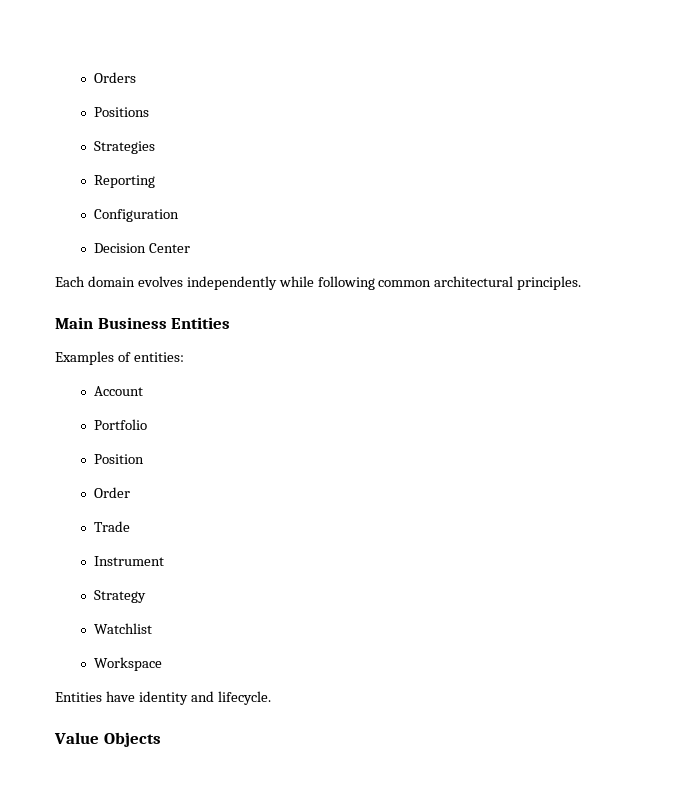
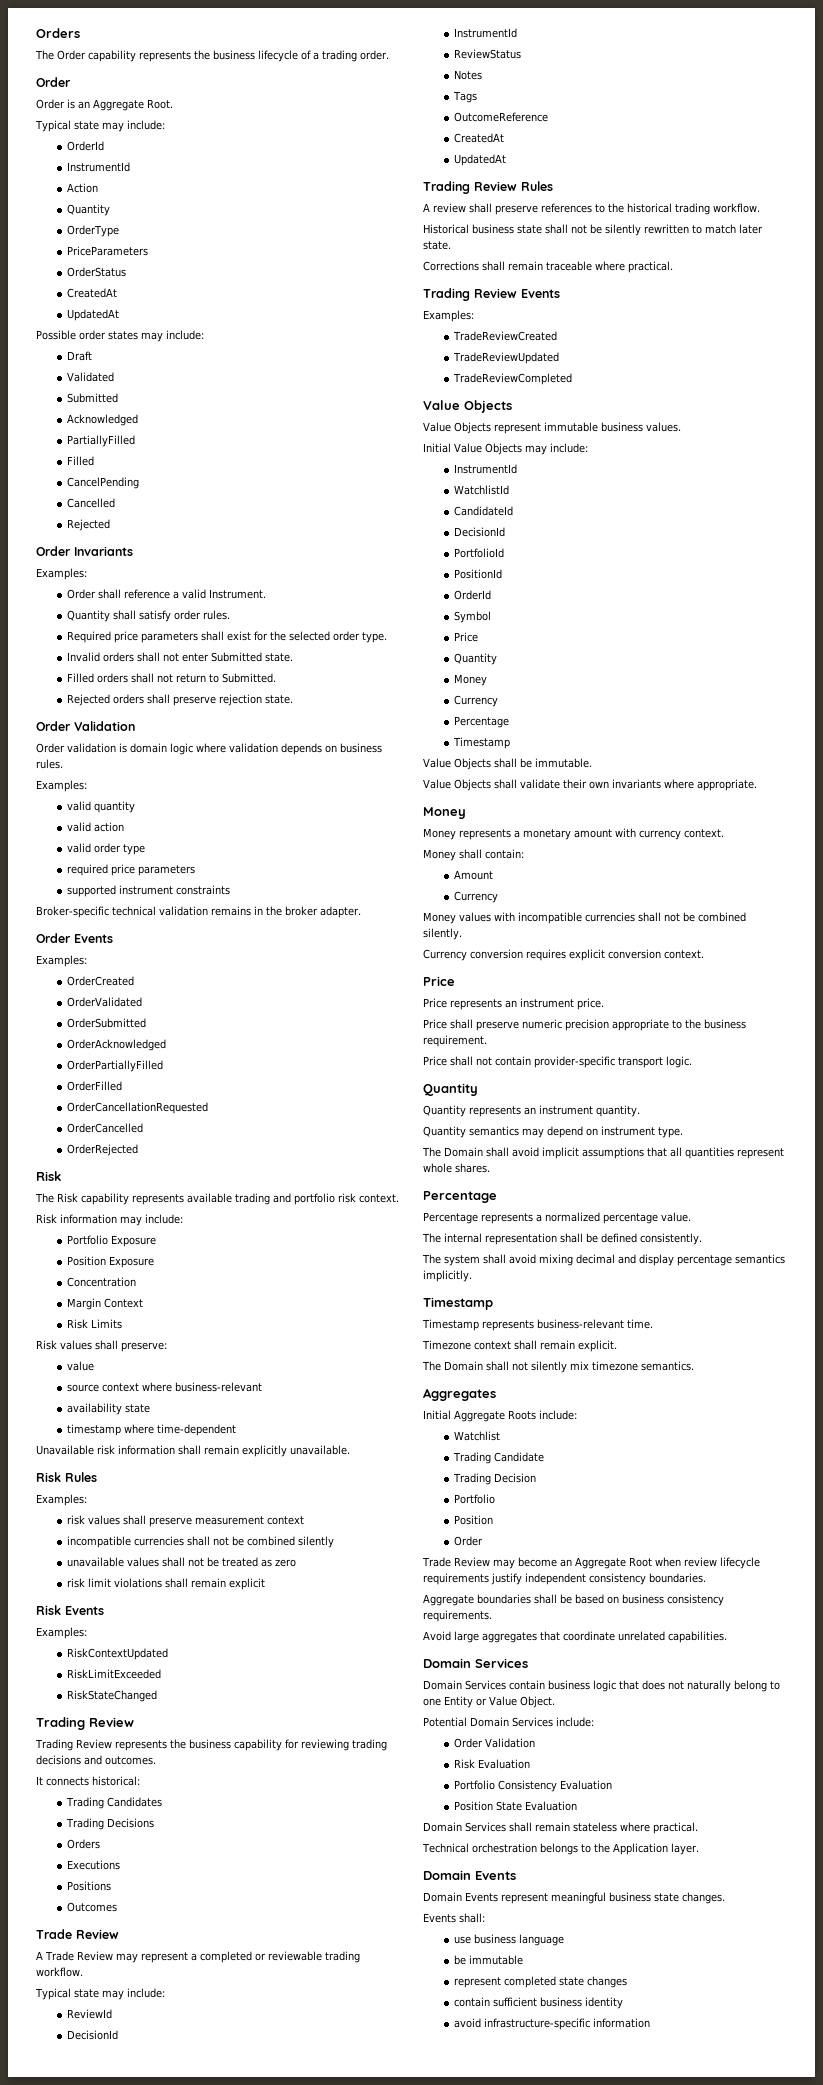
[93,72,136,83] [93,107,149,117] [93,141,155,154] [93,175,155,188] [93,209,179,222] [93,243,190,253] [55,276,582,290] [55,317,231,329] [55,351,184,365] [93,386,143,396] [93,419,147,430] [93,454,144,464] [93,487,130,498] [93,521,130,532] [93,556,164,566] [93,590,146,603] [93,623,152,634] [93,657,162,671] [55,691,271,705] [54,732,161,747] Orders // Positions // Strategies // Reporting // Configuration // Decision Center // Each domain evolves independently while following common architectural principles. // Main Business Entities // Examples of entities: // Account // Portfolio // Position // Order // Trade // Instrument // Strategy // Watchlist // Workspace // Entities have identity and lifecycle. // Value Objects -> [36,28,80,38] [35,50,389,62] [36,77,71,87] [36,99,173,111] [35,120,165,132] [66,141,104,151] [66,162,130,172] [66,183,98,193] [66,204,110,216] [66,225,119,237] [66,246,148,256] [66,267,126,277] [66,288,117,298] [66,309,119,321] [36,330,204,342] [66,351,92,361] [66,372,114,382] [66,393,118,403] [66,414,138,426] [66,435,135,447] [66,456,94,466] [66,477,139,489] [66,498,115,508] [66,519,110,531] [36,546,133,556] [36,568,87,580] [66,589,266,599] [66,610,230,622] [66,631,387,643] [66,652,293,662] [66,673,276,683] [66,694,293,706] [36,721,135,731] [36,743,382,755] [36,759,63,769] [36,780,87,792] [66,801,135,813] [66,822,124,832] [66,843,145,855] [66,864,195,876] [66,885,230,897] [36,906,361,918] [36,933,113,943] [36,955,87,967] [66,976,134,986] [66,997,142,1007] [66,1018,146,1028] [66,1039,166,1051] [66,1060,163,1072] [66,1081,122,1091] [66,1102,208,1114] [66,1123,143,1133] [66,1144,138,1156] [36,1171,61,1181] [35,1193,399,1205] [36,1214,183,1226] [66,1235,156,1247] [66,1256,154,1268] [66,1277,136,1287] [66,1298,143,1310] [66,1319,122,1329] [36,1340,167,1352] [66,1361,94,1371] [66,1382,262,1392] [66,1403,150,1415] [66,1424,236,1436] [36,1445,350,1457] [36,1472,97,1482] [36,1494,87,1506] [66,1515,304,1527] [66,1536,334,1548] [66,1557,296,1567] [66,1578,265,1590] [36,1605,104,1615] [36,1627,87,1639] [66,1648,168,1660] [66,1669,161,1679] [66,1690,157,1702] [36,1717,134,1730] [35,1739,387,1751] [36,1755,156,1765] [36,1776,140,1786] [65,1797,162,1809] [65,1818,154,1830] [66,1839,100,1849] [66,1860,120,1870] [66,1881,111,1891] [66,1902,117,1912] [36,1929,119,1939] [36,1951,360,1963] [36,1967,83,1977] [35,1988,165,2000] [66,2009,112,2019] [66,2030,118,2040] [453,28,517,38] [453,49,521,59] [453,70,482,80] [452,91,477,103] [453,112,548,122] [453,133,504,143] [453,154,506,166] [423,181,553,194] [423,203,760,215] [423,224,763,236] [423,241,451,250] [423,261,673,273] [423,288,560,301] [423,310,474,322] [452,331,557,341] [452,352,559,364] [452,373,572,385] [423,400,512,413] [423,422,681,434] [423,443,588,455] [453,464,517,474] [453,485,509,495] [453,506,513,516] [453,527,505,537] [453,548,504,558] [453,569,502,579] [453,590,491,600] [453,611,491,623] [453,632,478,642] [453,653,497,665] [453,674,487,686] [453,695,498,707] [453,716,509,728] [452,737,510,749] [423,758,592,770] [423,779,757,791] [423,807,466,819] [423,828,724,840] [423,849,524,861] [453,870,493,880] [453,891,498,903] [423,912,746,924] [423,928,462,940] [423,949,704,961] [423,976,455,986] [423,998,604,1010] [423,1019,746,1031] [423,1035,487,1047] [423,1056,692,1068] [423,1083,478,1096] [423,1105,640,1117] [423,1126,683,1138] [422,1147,784,1159] [423,1163,490,1173] [423,1191,497,1203] [423,1212,691,1224] [422,1233,702,1245] [422,1254,785,1266] [423,1270,472,1282] [423,1297,493,1310] [422,1319,653,1331] [422,1340,617,1352] [422,1361,694,1373] [423,1388,496,1401] [423,1410,577,1422] [453,1431,500,1441] [452,1452,544,1464] [452,1473,536,1485] [453,1494,495,1504] [453,1515,493,1525] [453,1536,483,1546] [422,1557,760,1569] [423,1573,706,1585] [423,1594,724,1606] [423,1610,492,1622] [423,1631,727,1643] [423,1658,528,1668] [423,1680,780,1692] [423,1696,555,1708] [423,1717,594,1727] [453,1738,535,1748] [453,1759,530,1769] [453,1780,612,1792] [453,1801,577,1811] [423,1822,698,1834] [422,1843,699,1855] [423,1870,516,1880] [423,1892,725,1904] [423,1913,485,1923] [453,1934,564,1946] [453,1955,523,1965] [453,1976,627,1988] [453,1997,623,2009] [453,2018,650,2030] Orders // The Order capability represents the business lifecycle of a trading order. // Order // Order is an Aggregate Root. // Typical state may include: // OrderId // InstrumentId // Action // Quantity // OrderType // PriceParameters // OrderStatus // CreatedAt // UpdatedAt // Possible order states may include: // Draft // Validated // Submitted // Acknowledged // PartiallyFilled // Filled // CancelPending // Cancelled // Rejected // Order Invariants // Examples: // Order shall reference a valid Instrument. // Quantity shall satisfy order rules. // Required price parameters shall exist for the selected order type. // Invalid orders shall not enter Submitted state. // Filled orders shall not return to Submitted. // Rejected orders shall preserve rejection state. // Order Validation // Order validation is domain logic where validation depends on business rules. // Examples: // valid quantity // valid action // valid order type // required price parameters // supported instrument constraints // Broker-specific technical validation remains in the broker adapter. // Order Events // Examples: // OrderCreated // OrderValidated // OrderSubmitted // OrderAcknowledged // OrderPartiallyFilled // OrderFilled // OrderCancellationRequested // OrderCancelled // OrderRejected // Risk // The Risk capability represents available trading and portfolio risk context. // Risk information may include: // Portfolio Exposure // Position Exposure // Concentration // Margin Context // Risk Limits // Risk values shall preserve: // value // source context where business-relevant // availability state // timestamp where time-dependent // Unavailable risk information shall remain explicitly unavailable. // Risk Rules // Examples: // risk values shall preserve measurement context // incompatible currencies shall not be combined silently // unavailable values shall not be treated as zero // risk limit violations shall remain explicit // Risk Events // Examples: // RiskContextUpdated // RiskLimitExceeded // RiskStateChanged // Trading Review // Trading Review represents the business capability for reviewing trading decisions and outcomes. // It connects historical: // Trading Candidates // Trading Decisions // Orders // Executions // Positions // Outcomes // Trade Review // A Trade Review may represent a completed or reviewable trading workflow. // Typical state may include: // ReviewId // DecisionId // InstrumentId // ReviewStatus // Notes // Tags // OutcomeReference // CreatedAt // UpdatedAt // Trading Review Rules // A review shall preserve references to the historical trading workflow. // Historical business state shall not be silently rewritten to match later state. // Corrections shall remain traceable where practical. // Trading Review Events // Examples: // TradeReviewCreated // TradeReviewUpdated // TradeReviewCompleted // Value Objects // Value Objects represent immutable business values. // Initial Value Objects may include: // InstrumentId // WatchlistId // CandidateId // DecisionId // PortfolioId // PositionId // OrderId // Symbol // Price // Quantity // Money // Currency // Percentage // Timestamp // Value Objects shall be immutable. // Value Objects shall validate their own invariants where appropriate. // Money // Money represents a monetary amount with currency context. // Money shall contain: // Amount // Currency // Money values with incompatible currencies shall not be combined silently. // Currency conversion requires explicit conversion context. // Price // Price represents an instrument price. // Price shall preserve numeric precision appropriate to the business requirement. // Price shall not contain provider-specific transport logic. // Quantity // Quantity represents an instrument quantity. // Quantity semantics may depend on instrument type. // The Domain shall avoid implicit assumptions that all quantities represent whole shares. // Percentage // Percentage represents a normalized percentage value. // The internal representation shall be defined consistently. // The system shall avoid mixing decimal and display percentage semantics implicitly. // Timestamp // Timestamp represents business-relevant time. // Timezone context shall remain explicit. // The Domain shall not silently mix timezone semantics. // Aggregates // Initial Aggregate Roots include: // Watchlist // Trading Candidate // Trading Decision // Portfolio // Position // Order // Trade Review may become an Aggregate Root when review lifecycle requirements justify independent consistency boundaries. // Aggregate boundaries shall be based on business consistency requirements. // Avoid large aggregates that coordinate unrelated capabilities. // Domain Services // Domain Services contain business logic that does not naturally belong to one Entity or Value Object. // Potential Domain Services include: // Order Validation // Risk Evaluation // Portfolio Consistency Evaluation // Position State Evaluation // Domain Services shall remain stateless where practical. // Technical orchestration belongs to the Application layer. // Domain Events // Domain Events represent meaningful business state changes. // Events shall: // use business language // be immutable // represent completed state changes // contain sufficient business identity // avoid infrastructure-specific information

